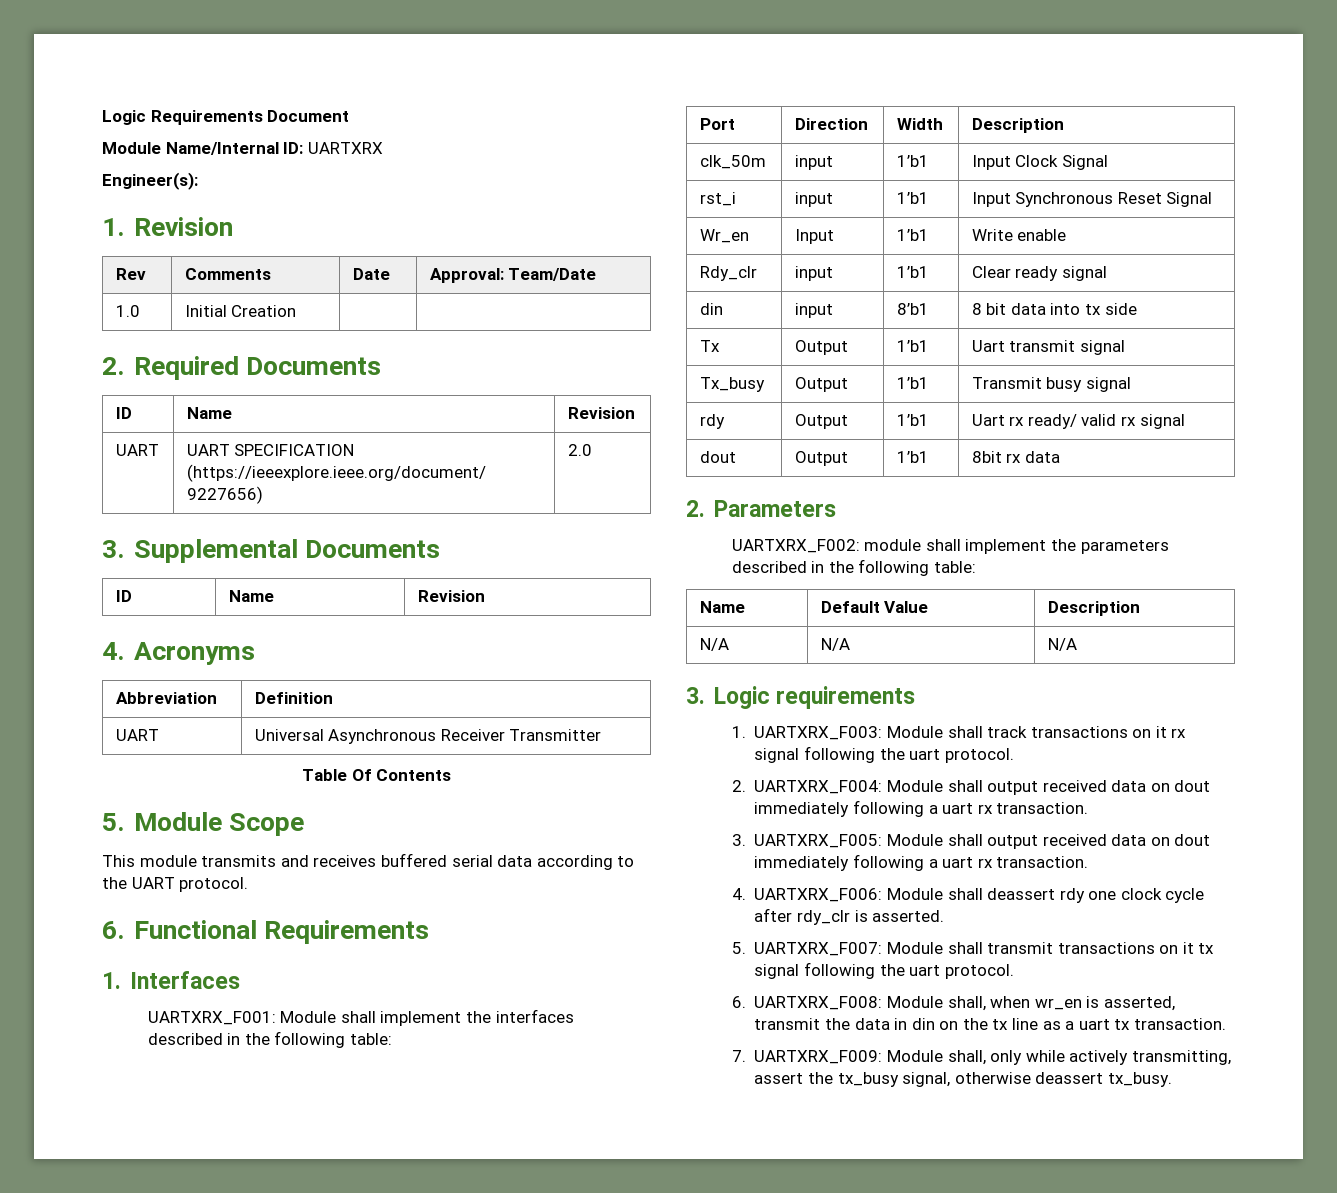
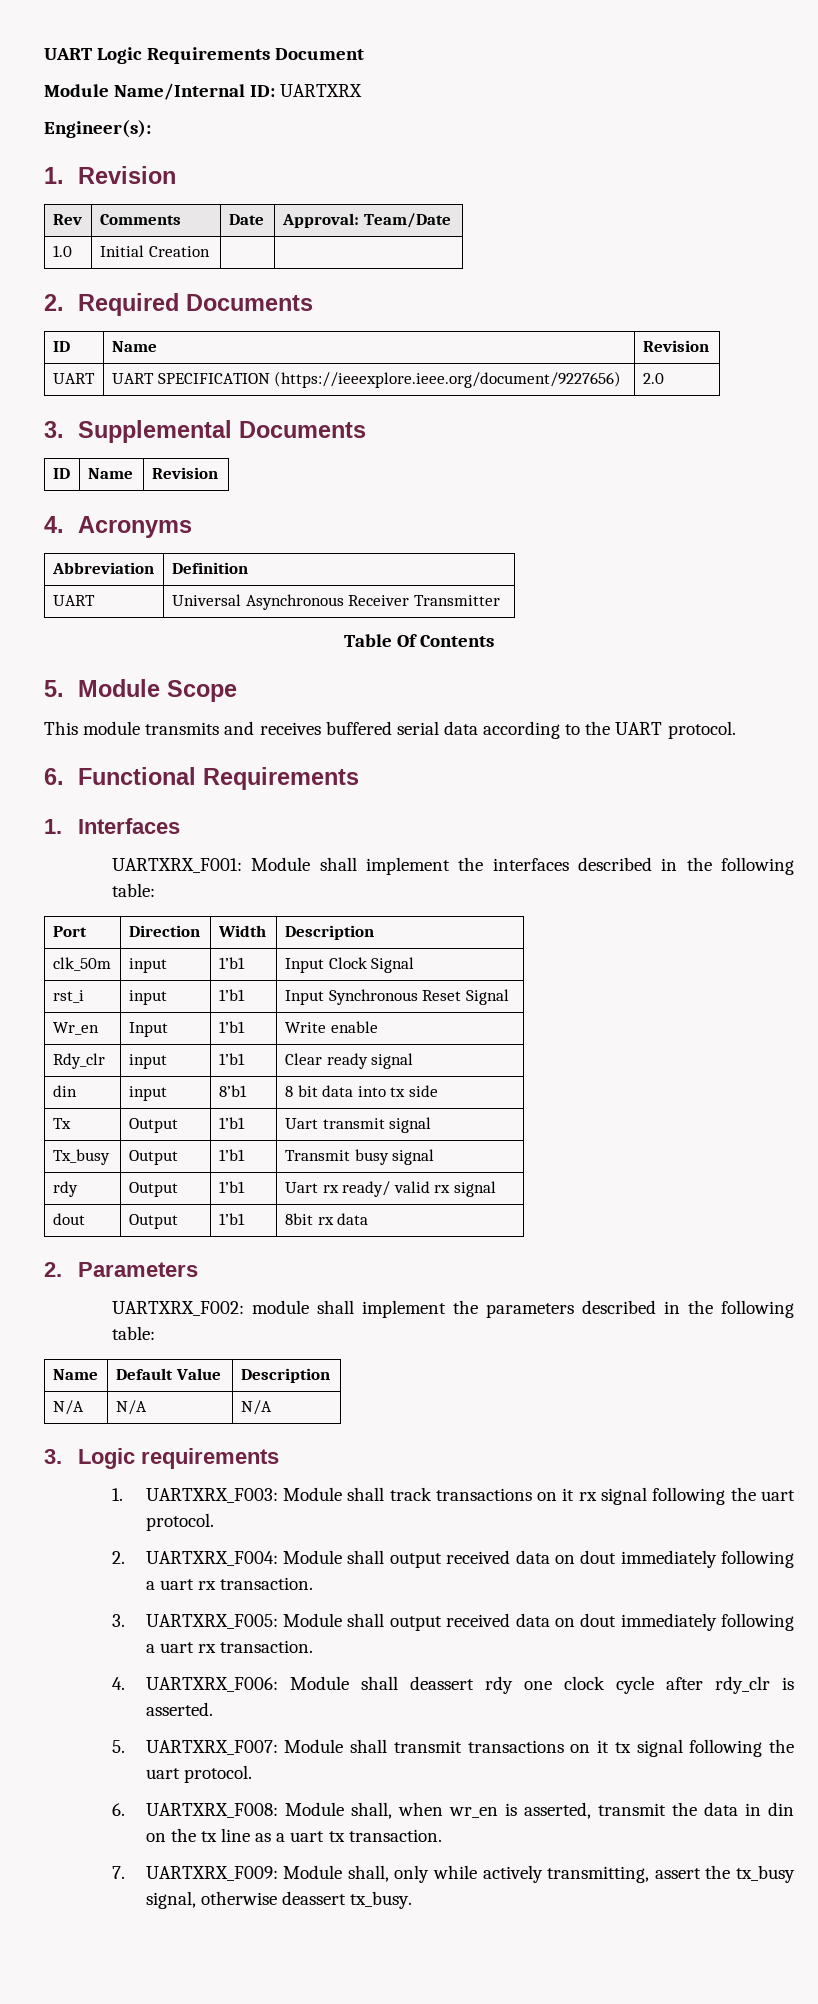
(102, 117) none -> [44,48,92,60] UART

